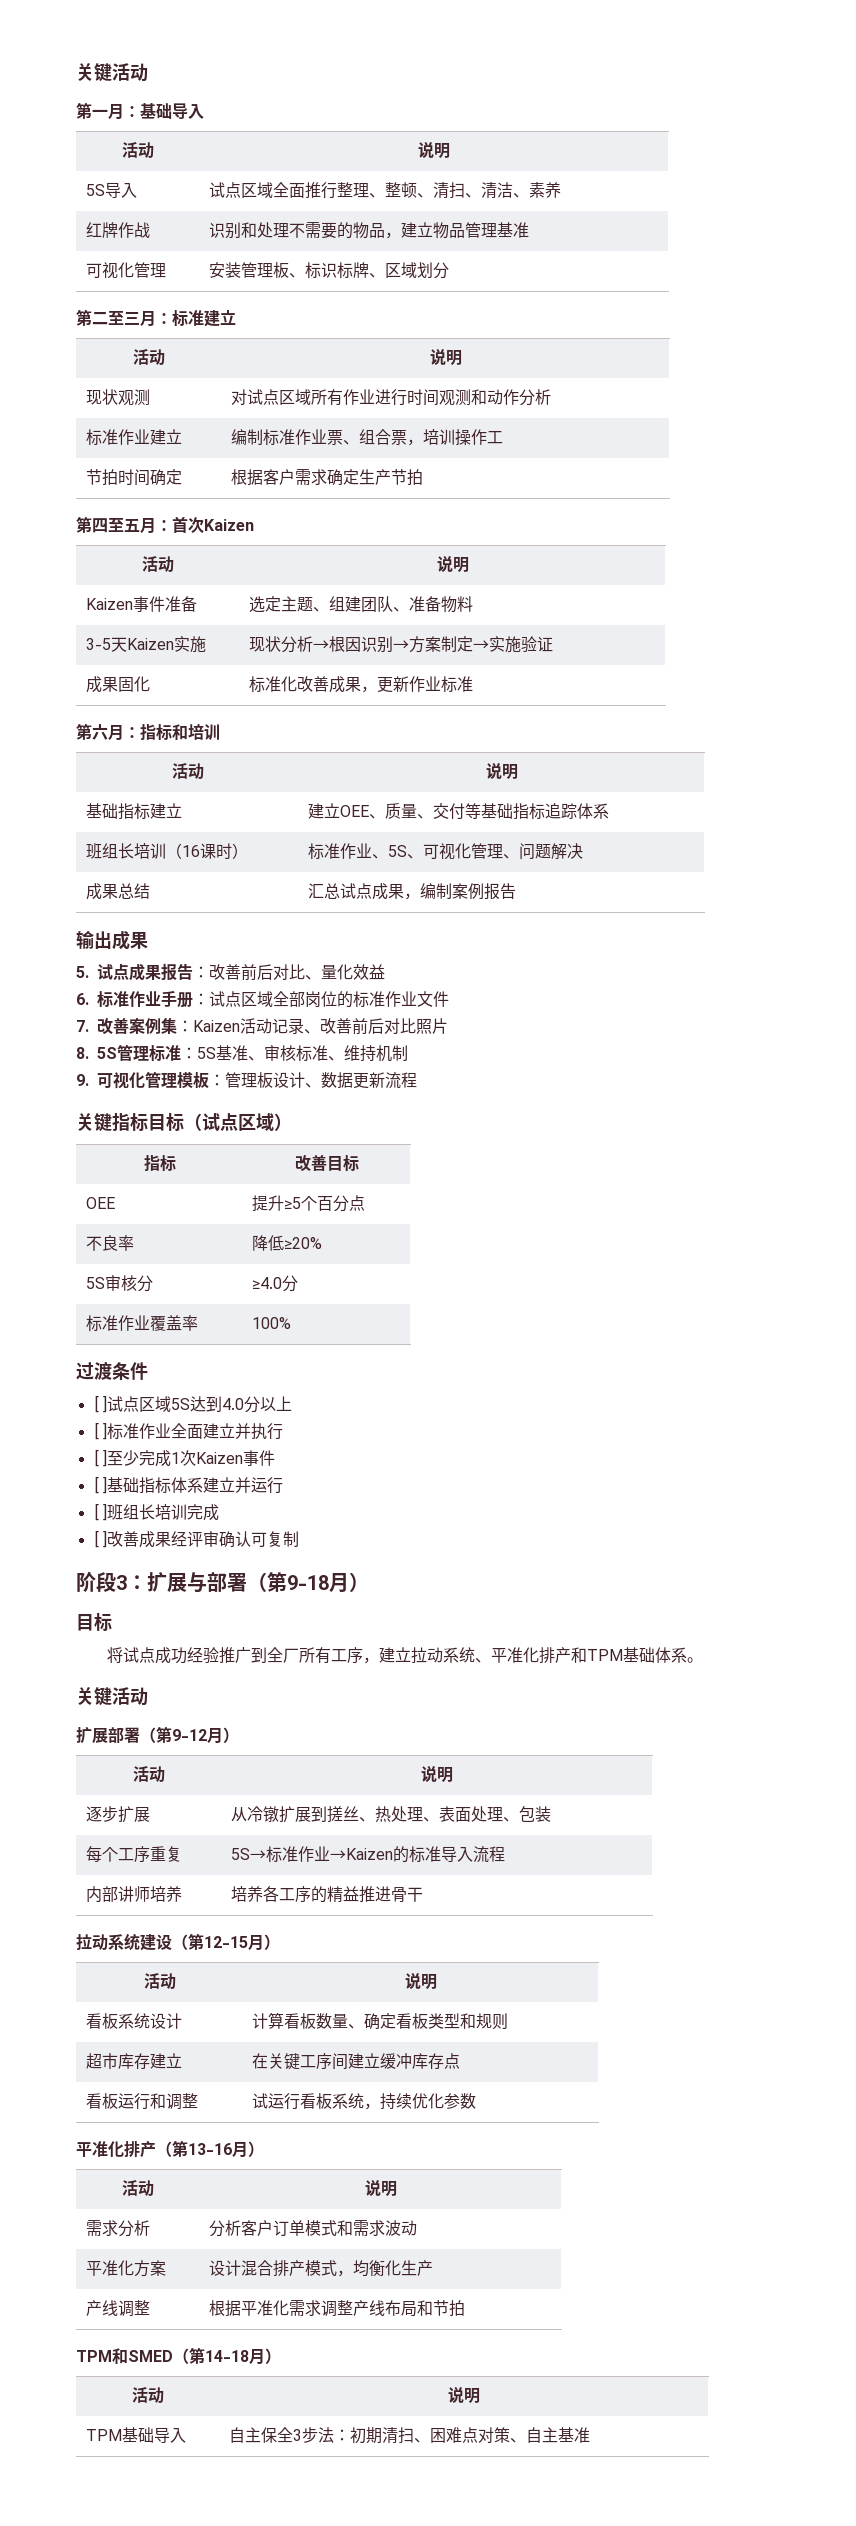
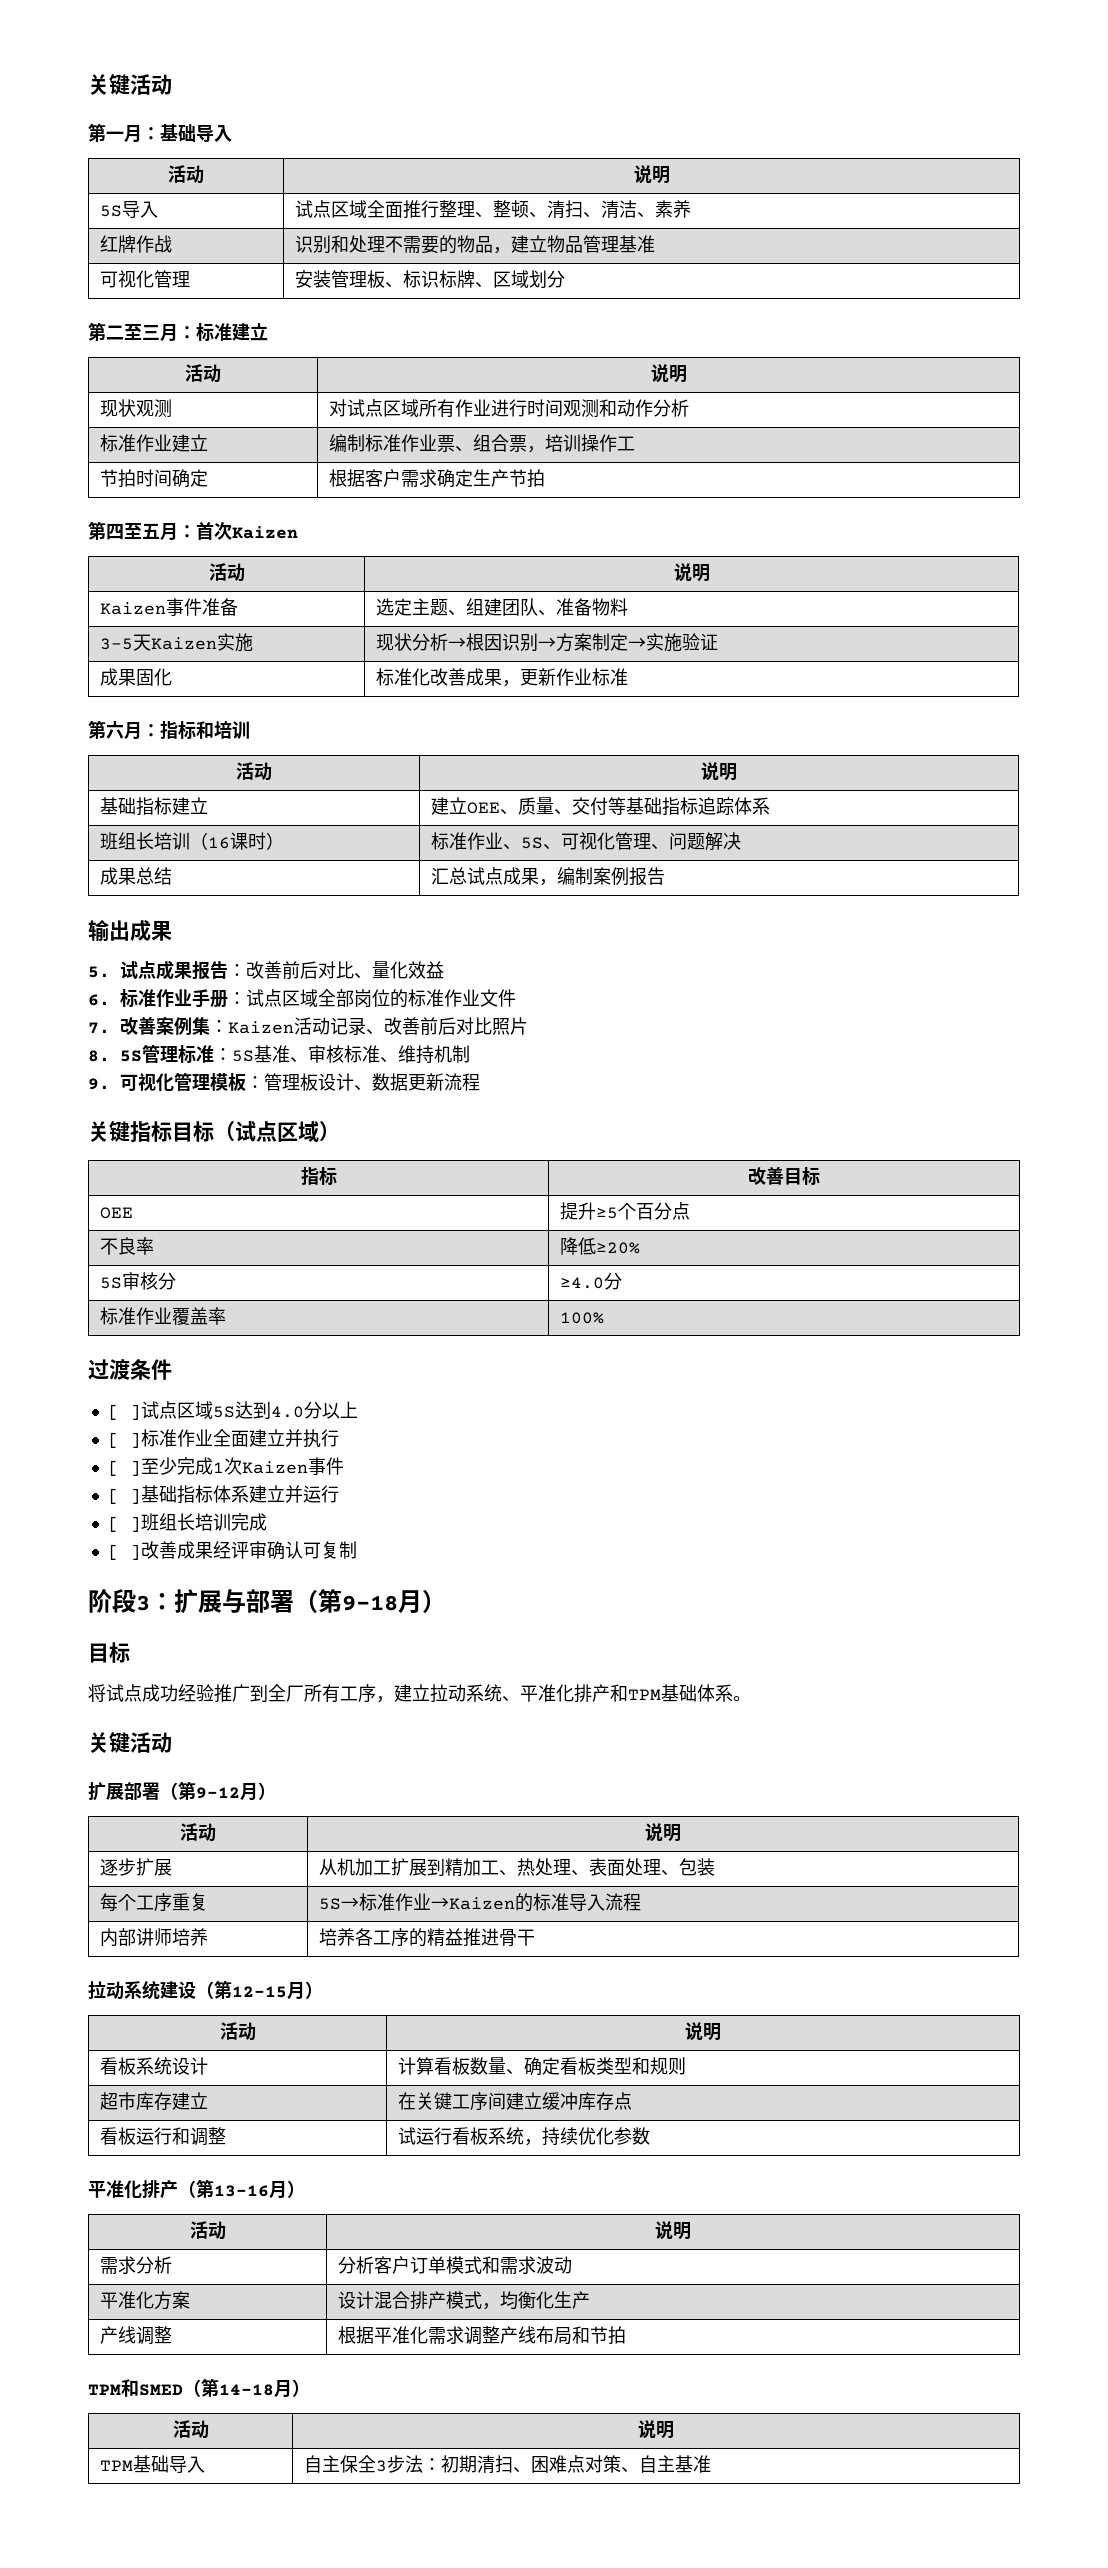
[247,1806,360,1823] 冷镦扩展到搓丝 -> [337,1858,500,1876] 机加工扩展到精加工

